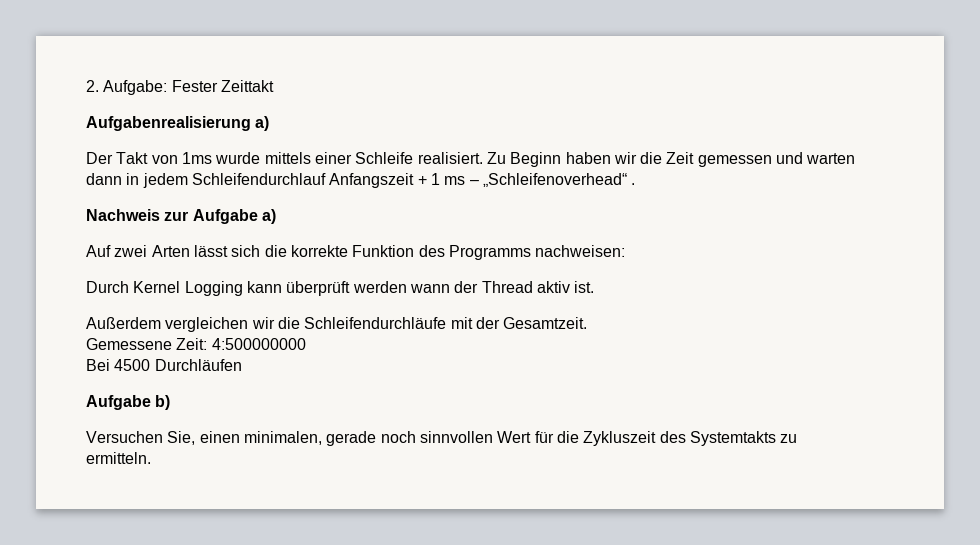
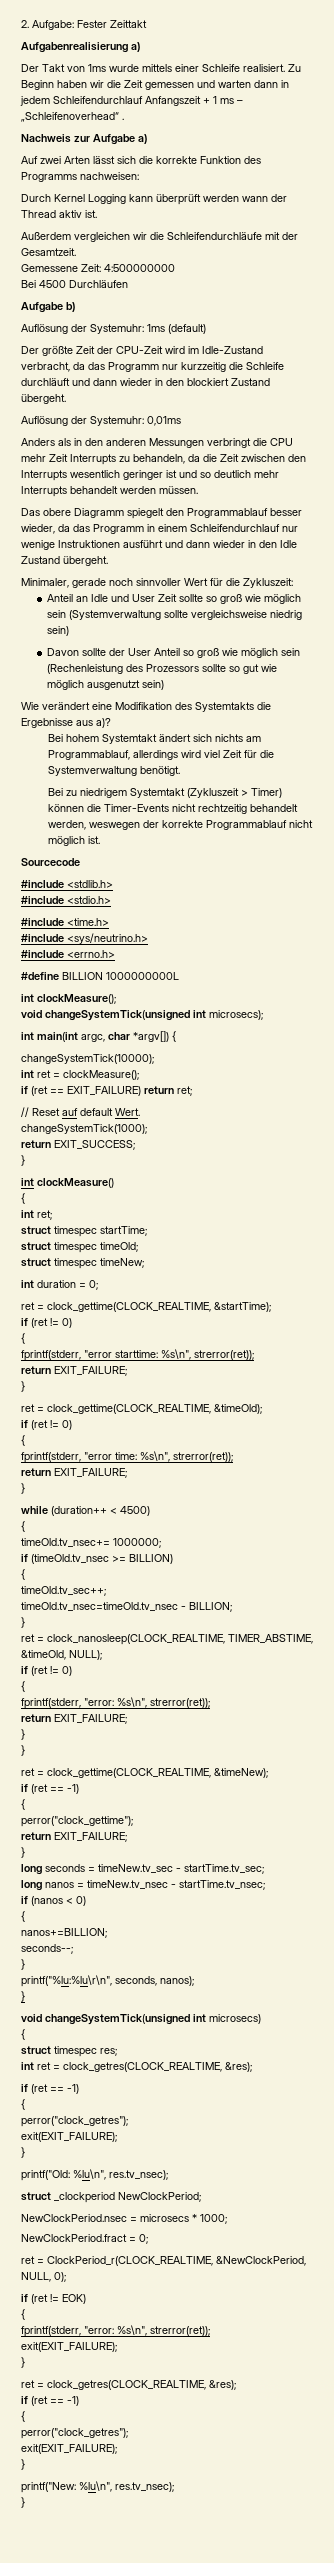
[86,431,322,445] Versuchen Sie, einen minimalen, -> [21,324,206,334] [21,346,263,356] [21,362,284,372] [21,378,270,386] [21,394,66,404] [21,416,181,426] [21,438,293,448] [21,454,306,465] [21,470,279,481] [21,486,198,497] [21,508,302,519] [21,524,298,534] [21,540,297,550] [21,556,108,566] [21,578,69,588] Auflösung der Systemuhr: 1ms (default) // Der größte Zeit der CPU-Zeit wird im Idle-Zustand verbracht, da das Programm nur kurzzeitig die Schleife durchläuft und dann wieder in den blockiert Zustand übergeht. // Auflösung der Systemuhr: 0,01ms // Anders als in den anderen Messungen verbringt die CPU mehr Zeit Interrupts zu behandeln, da die Zeit zwischen den Interrupts wesentlich geringer ist und so deutlich mehr Interrupts behandelt werden müssen. // Das obere Diagramm spiegelt den Programmablauf besser wieder, da das Programm in einem Schleifendurchlauf nur wenige Instruktionen ausführt und dann wieder in den Idle Zustand übergeht. // Minimaler,
[419,431,493,443] sinnvollen -> [136,578,181,586] sinnvoller
[583,431,798,446] [86,452,151,464] Zykluszeit des Systemtakts zu ermitteln. -> [243,578,293,588] [46,594,301,604] [46,610,302,620] [46,626,69,636] [46,648,300,658] [46,664,277,674] [46,680,164,690] [21,702,271,712] [21,718,111,728] [48,734,262,744] [48,750,275,760] [48,766,181,776] [48,788,283,798] [48,804,299,814] [48,820,314,830] [48,836,101,846] [21,858,80,866] [21,880,113,888] [21,896,111,904] [21,918,109,926] [21,933,148,944] [21,950,115,958] [21,972,179,980] [21,994,116,1004] [21,1010,263,1021] [21,1031,176,1042] [21,1054,154,1064] [21,1070,139,1080] [21,1086,192,1096] [21,1107,140,1117] [21,1124,147,1134] [21,1140,135,1150] [21,1155,25,1166] [21,1178,114,1188] [21,1193,25,1204] [21,1210,52,1220] [21,1226,147,1237] [21,1242,138,1253] [21,1258,144,1269] [21,1280,98,1290] [21,1302,271,1312] [21,1318,72,1328] [21,1333,25,1344] [21,1349,254,1361] [21,1366,127,1376] [21,1381,25,1392] [21,1404,262,1414] [21,1420,72,1430] [21,1435,25,1446] [21,1451,233,1463] [21,1468,127,1478] [21,1483,25,1494] [21,1506,150,1516] [21,1521,25,1532] [21,1538,161,1548] [21,1554,173,1564] [21,1569,25,1580] [21,1586,106,1596] [21,1602,232,1612] [21,1617,25,1628] [21,1634,313,1645] [21,1650,102,1660] [21,1666,72,1676] [21,1681,25,1692] [21,1697,210,1709] [21,1714,127,1724] [21,1729,25,1740] [21,1745,25,1756] [21,1768,268,1778] [21,1784,79,1794] [21,1799,25,1810] [21,1816,133,1827] [21,1832,127,1842] [21,1847,25,1858] [21,1864,264,1875] [21,1880,265,1891] [21,1896,86,1906] [21,1911,25,1922] [21,1928,107,1938] [21,1944,73,1954] [21,1959,25,1970] [21,1975,194,1987] [21,1991,25,2002] [21,2014,261,2025] [21,2029,25,2040] [21,2046,117,2057] [21,2062,252,2072] [21,2084,79,2094] [21,2099,25,2110] [21,2116,128,2127] [21,2132,117,2142] [21,2147,25,2158] [21,2169,168,2181] [21,2192,201,2203] [21,2214,227,2224] [21,2234,148,2244] [21,2256,306,2266] [21,2272,66,2282] [21,2294,86,2304] [21,2309,25,2320] [21,2325,210,2337] [21,2342,117,2352] [21,2357,25,2368] [21,2380,236,2390] [21,2396,79,2406] [21,2411,25,2422] [21,2428,128,2439] [21,2444,117,2454] [21,2459,25,2470] [21,2481,174,2493] [21,2497,25,2508] Zykluszeit: // Anteil an Idle und User Zeit sollte so groß wie möglich sein (Systemverwaltung sollte vergleichsweise niedrig sein) // Davon sollte der User Anteil so groß wie möglich sein (Rechenleistung des Prozessors sollte so gut wie möglich ausgenutzt sein) // Wie verändert eine Modifikation des Systemtakts die Ergebnisse aus a)? // Bei hohem Systemtakt ändert sich nichts am Programmablauf, allerdings wird viel Zeit für die Systemverwaltung benötigt. // Bei zu niedrigem Systemtakt (Zykluszeit > Timer) können die Timer-Events nicht rechtzeitig behandelt werden, weswegen der korrekte Programmablauf nicht möglich ist. // Sourcecode // #include <stdlib.h> // #include <stdio.h> // #include <time.h> // #include <sys/neutrino.h> // #include <errno.h> // #define BILLION 1000000000L // int clockMeasure(); // void changeSystemTick(unsigned int microsecs); // int main(int argc, char *argv[]) { // changeSystemTick(10000); // int ret = clockMeasure(); // if (ret == EXIT_FAILURE) return ret; // // Reset auf default Wert. // changeSystemTick(1000); // return EXIT_SUCCESS; // } // int clockMeasure() // { // int ret; // struct timespec startTime; // struct timespec timeOld; // struct timespec timeNew; // int duration = 0; // ret = clock_gettime(CLOCK_REALTIME, &startTime); // if (ret != 0) // { // fprintf(stderr, "error starttime: %s\n", strerror(ret)); // return EXIT_FAILURE; // } // ret = clock_gettime(CLOCK_REALTIME, &timeOld); // if (ret != 0) // { // fprintf(stderr, "error time: %s\n", strerror(ret)); // return EXIT_FAILURE; // } // while (duration++ < 4500) // { // timeOld.tv_nsec+= 1000000; // if (timeOld.tv_nsec >= BILLION) // { // timeOld.tv_sec++; // timeOld.tv_nsec=timeOld.tv_nsec - BILLION; // } // ret = clock_nanosleep(CLOCK_REALTIME, TIMER_ABSTIME, &timeOld, NULL); // if (ret != 0) // { // fprintf(stderr, "error: %s\n", strerror(ret)); // return EXIT_FAILURE; // } // } // ret = clock_gettime(CLOCK_REALTIME, &timeNew); // if (ret == -1) // { // perror("clock_gettime"); // return EXIT_FAILURE; // } // long seconds = timeNew.tv_sec - startTime.tv_sec; // long nanos = timeNew.tv_nsec - startTime.tv_nsec; // if (nanos < 0) // { // nanos+=BILLION; // seconds--; // } // printf("%lu:%lu\r\n", seconds, nanos); // } // void changeSystemTick(unsigned int microsecs) // { // struct timespec res; // int ret = clock_getres(CLOCK_REALTIME, &res); // if (ret == -1) // { // perror("clock_getres"); // exit(EXIT_FAILURE); // } // printf("Old: %lu\n", res.tv_nsec); // struct _clockperiod NewClockPeriod; // NewClockPeriod.nsec = microsecs * 1000; // NewClockPeriod.fract = 0; // ret = ClockPeriod_r(CLOCK_REALTIME, &NewClockPeriod, NULL, 0); // if (ret != EOK) // { // fprintf(stderr, "error: %s\n", strerror(ret)); // exit(EXIT_FAILURE); // } // ret = clock_getres(CLOCK_REALTIME, &res); // if (ret == -1) // { // perror("clock_getres"); // exit(EXIT_FAILURE); // } // printf("New: %lu\n", res.tv_nsec); // }

